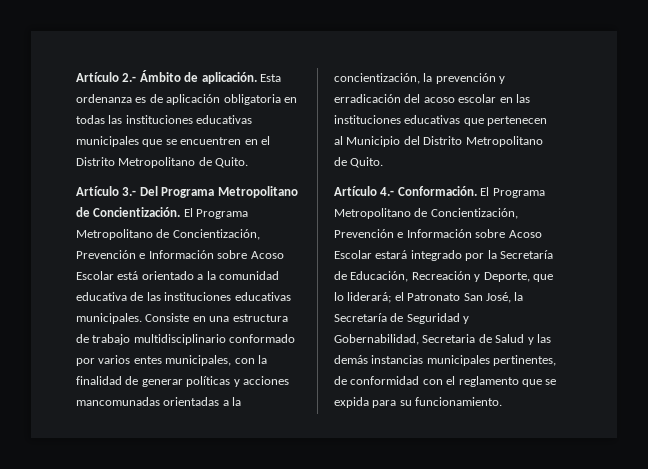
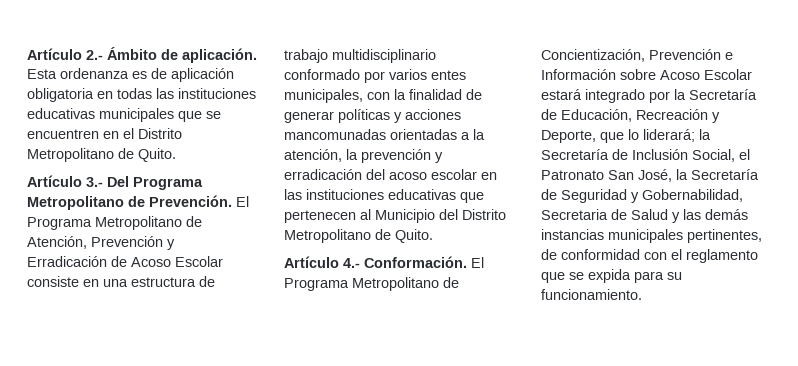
[93,207,249,219] [76,229,260,240] [76,250,284,259] [76,271,279,280] [76,292,291,301] [76,313,190,324] Concientización. El Programa Metropolitano de Concientización, Prevención e Información sobre Acoso Escolar está orientado a la comunidad educativa de las instituciones educativas municipales. Consiste -> [149,195,249,207] [27,216,202,230] [27,236,175,250] [27,256,223,267] [27,276,79,287] Prevención. El Programa Metropolitano de Atención, Prevención y Erradicación de Acoso Escolar consiste
[334,73,420,84] concientización, -> [284,149,342,162] atención,
(392, 297) none -> [699,129,711,140] [541,149,735,162] la Secretaría de Inclusión Social,

